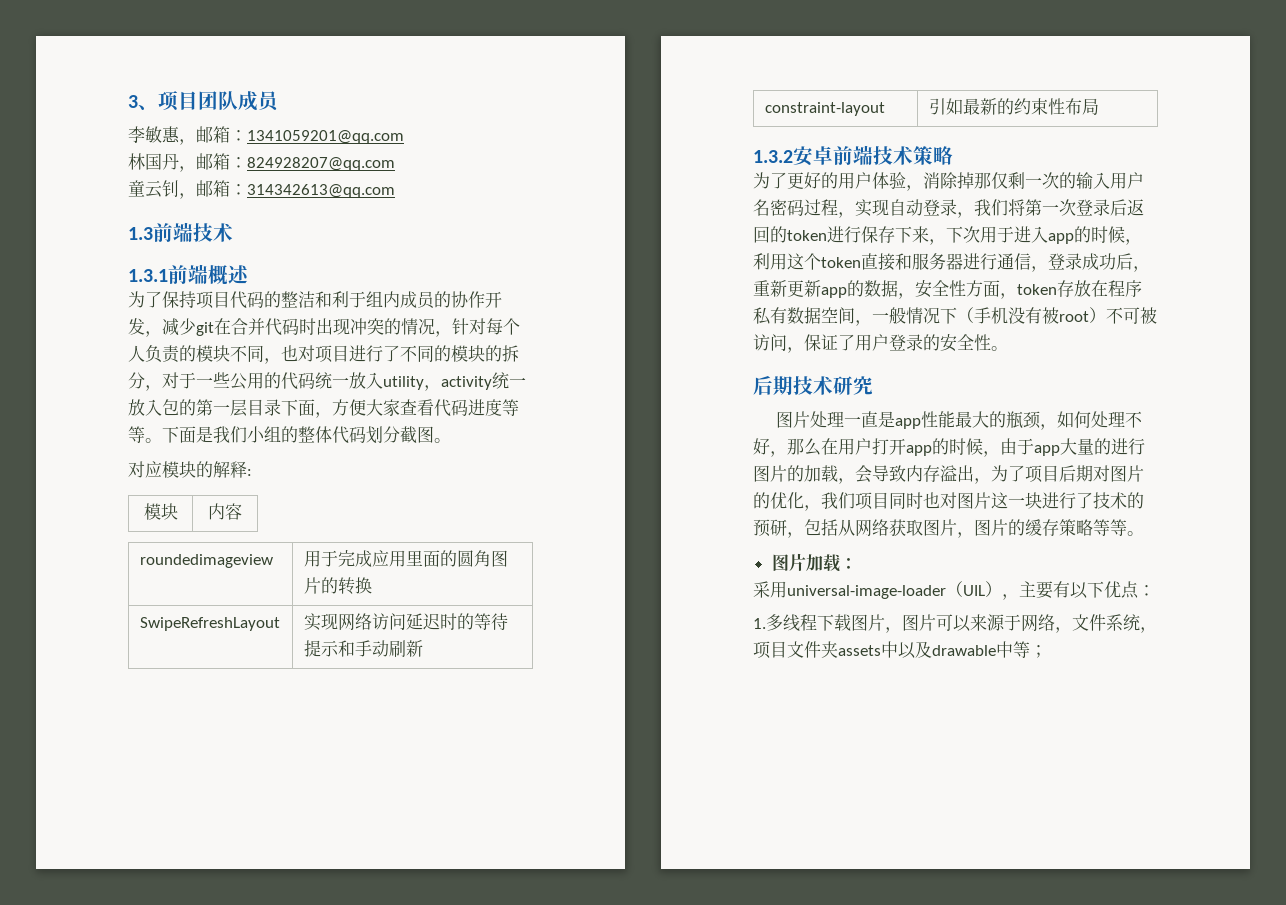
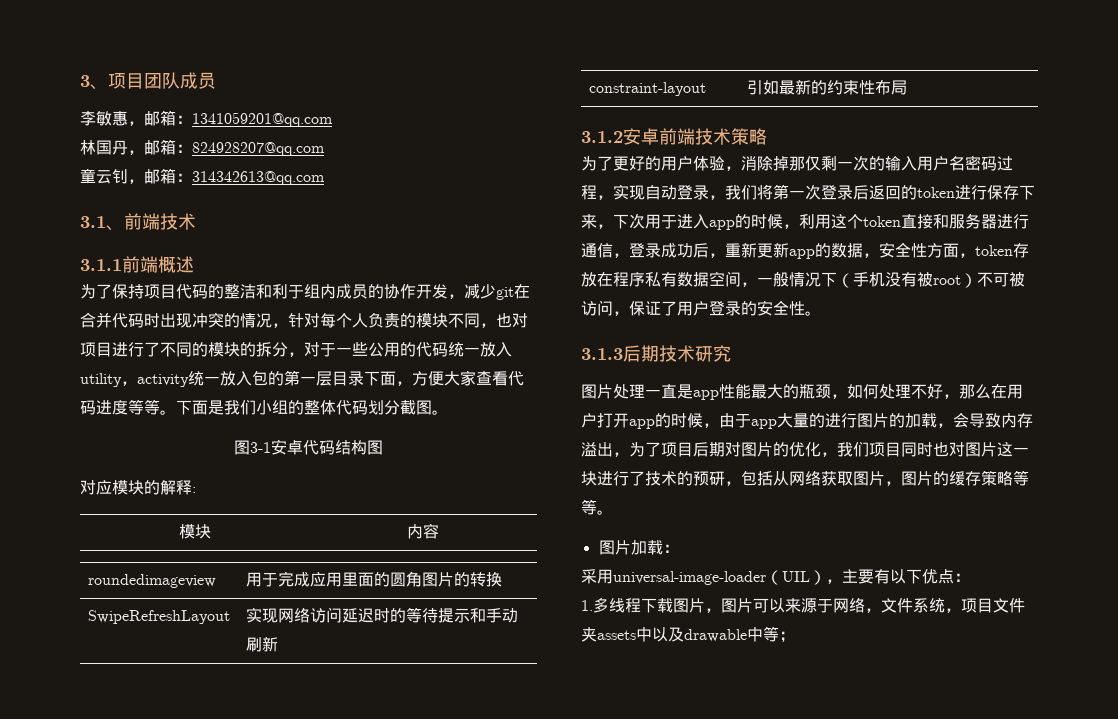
[128,227,153,240] 1.3 -> [80,216,124,231] 3.1、
[128,269,168,282] 1.3.1 -> [80,259,122,271] 3.1.1
(451, 440) none -> [234,439,383,455] // 图3-1安卓代码结构图
[753,150,793,163] 1.3.2 -> [581,131,623,143] 3.1.2
(1008, 348) none -> [581,348,623,360] 3.1.3

